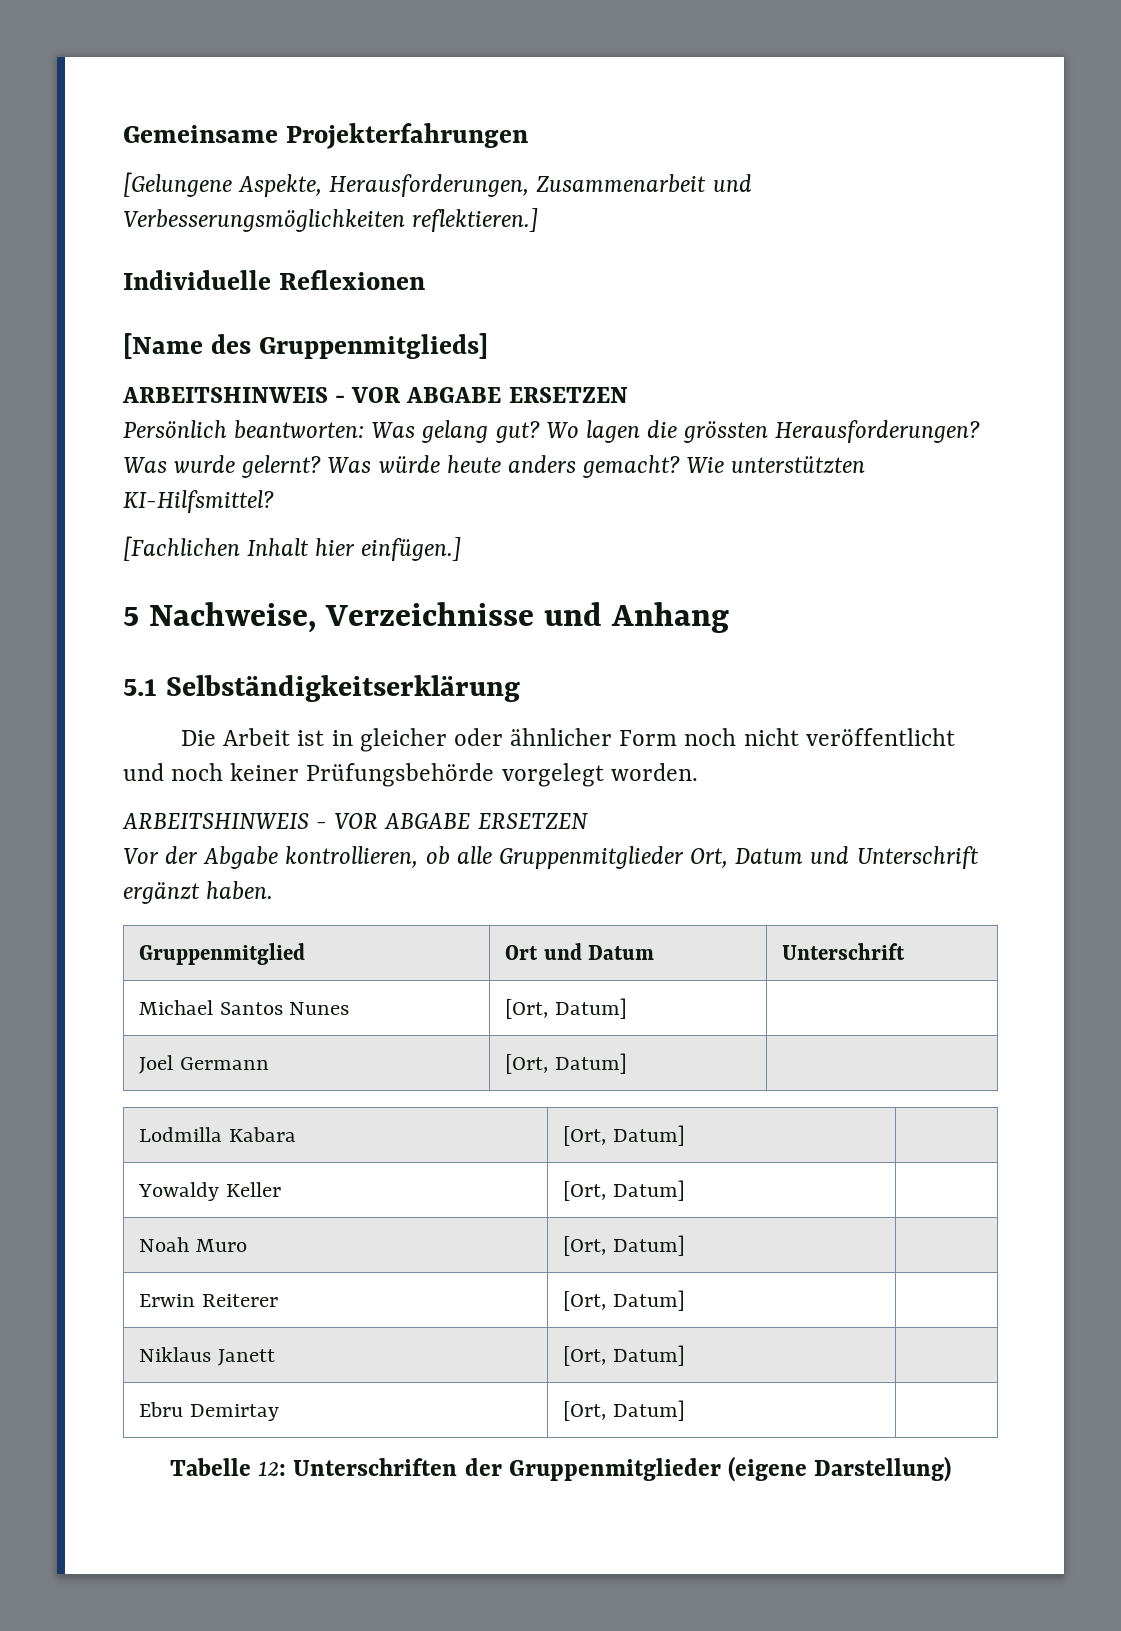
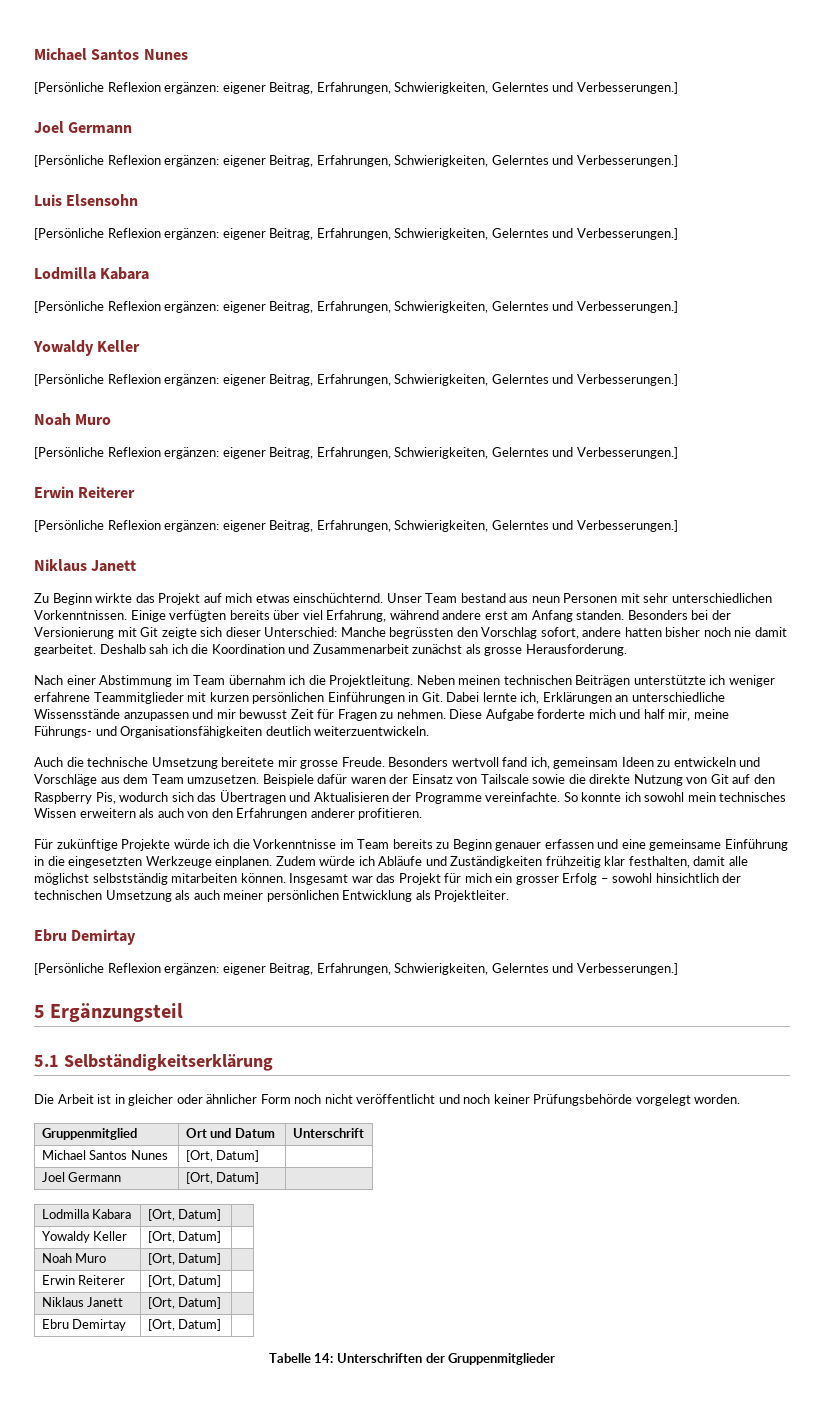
[123,123,528,149] [123,172,752,197] [123,208,539,232] [123,270,425,290] [123,333,488,359] [122,387,628,403] [123,420,981,443] [123,455,866,478] [123,490,274,513] [123,536,462,561] [123,602,729,633] Gemeinsame Projekterfahrungen // [Gelungene Aspekte, Herausforderungen, Zusammenarbeit und Verbesserungsmöglichkeiten reflektieren.] // Individuelle Reflexionen // [Name des Gruppenmitglieds] // ARBEITSHINWEIS - VOR ABGABE ERSETZEN // Persönlich beantworten: Was gelang gut? Wo lagen die grössten Herausforderungen? Was wurde gelernt? Was würde heute anders gemacht? Wie unterstützten KI-Hilfsmittel? // [Fachlichen Inhalt hier einfügen.] // 5 Nachweise, Verzeichnisse und Anhang -> [34,48,188,61] [34,82,678,94] [34,121,133,134] [34,155,678,167] [34,194,139,206] [34,228,678,240] [34,267,150,280] [34,301,678,313] [33,340,141,356] [34,374,678,386] [34,413,112,426] [34,447,678,459] [34,486,136,498] [34,520,678,532] [34,559,137,572] [34,593,772,605] [34,610,731,622] [34,627,787,639] [34,644,627,656] [34,675,775,687] [34,692,725,704] [34,709,729,721] [34,726,430,738] [34,757,761,769] [34,774,775,786] [34,790,787,804] [34,808,423,820] [34,839,788,851] [34,856,748,868] [34,873,742,885] [34,890,510,902] [34,929,137,945] [34,963,678,975] [34,1003,184,1022] Michael Santos Nunes // [Persönliche Reflexion ergänzen: eigener Beitrag, Erfahrungen, Schwierigkeiten, Gelerntes und Verbesserungen.] // Joel Germann // [Persönliche Reflexion ergänzen: eigener Beitrag, Erfahrungen, Schwierigkeiten, Gelerntes und Verbesserungen.] // Luis Elsensohn // [Persönliche Reflexion ergänzen: eigener Beitrag, Erfahrungen, Schwierigkeiten, Gelerntes und Verbesserungen.] // Lodmilla Kabara // [Persönliche Reflexion ergänzen: eigener Beitrag, Erfahrungen, Schwierigkeiten, Gelerntes und Verbesserungen.] // Yowaldy Keller // [Persönliche Reflexion ergänzen: eigener Beitrag, Erfahrungen, Schwierigkeiten, Gelerntes und Verbesserungen.] // Noah Muro // [Persönliche Reflexion ergänzen: eigener Beitrag, Erfahrungen, Schwierigkeiten, Gelerntes und Verbesserungen.] // Erwin Reiterer // [Persönliche Reflexion ergänzen: eigener Beitrag, Erfahrungen, Schwierigkeiten, Gelerntes und Verbesserungen.] // Niklaus Janett // Zu Beginn wirkte das Projekt auf mich etwas einschüchternd. Unser Team bestand aus neun Personen mit sehr unterschiedlichen Vorkenntnissen. Einige verfügten bereits über viel Erfahrung, während andere erst am Anfang standen. Besonders bei der Versionierung mit Git zeigte sich dieser Unterschied: Manche begrüssten den Vorschlag sofort, andere hatten bisher noch nie damit gearbeitet. Deshalb sah ich die Koordination und Zusammenarbeit zunächst als grosse Herausforderung. // Nach einer Abstimmung im Team übernahm ich die Projektleitung. Neben meinen technischen Beiträgen unterstützte ich weniger erfahrene Teammitglieder mit kurzen persönlichen Einführungen in Git. Dabei lernte ich, Erklärungen an unterschiedliche Wissensstände anzupassen und mir bewusst Zeit für Fragen zu nehmen. Diese Aufgabe forderte mich und half mir, meine Führungs- und Organisationsfähigkeiten deutlich weiterzuentwickeln. // Auch die technische Umsetzung bereitete mir grosse Freude. Besonders wertvoll fand ich, gemeinsam Ideen zu entwickeln und Vorschläge aus dem Team umzusetzen. Beispiele dafür waren der Einsatz von Tailscale sowie die direkte Nutzung von Git auf den Raspberry Pis, wodurch sich das Übertragen und Aktualisieren der Programme vereinfachte. So konnte ich sowohl mein technisches Wissen erweitern als auch von den Erfahrungen anderer profitieren. // Für zukünftige Projekte würde ich die Vorkenntnisse im Team bereits zu Beginn genauer erfassen und eine gemeinsame Einführung in die eingesetzten Werkzeuge einplanen. Zudem würde ich Abläufe und Zuständigkeiten frühzeitig klar festhalten, damit alle möglichst selbstständig mitarbeiten können. Insgesamt war das Projekt für mich ein grosser Erfolg – sowohl hinsichtlich der technischen Umsetzung als auch meiner persönlichen Entwicklung als Projektleiter. // Ebru Demirtay // [Persönliche Reflexion ergänzen: eigener Beitrag, Erfahrungen, Schwierigkeiten, Gelerntes und Verbesserungen.] // 5 Ergänzungsteil
[122,813,588,829] [123,846,979,869] [123,881,274,904] // ARBEITSHINWEIS - VOR ABGABE ERSETZEN // Vor der Abgabe kontrollieren, ob alle Gruppenmitglieder Ort, Datum und Unterschrift ergänzt haben. -> (741, 1099) none
[258,1461,287,1476] 12: -> [314,1353,334,1363] 14:
[727,1456,951,1482] (eigene Darstellung) -> (556, 1359) none

